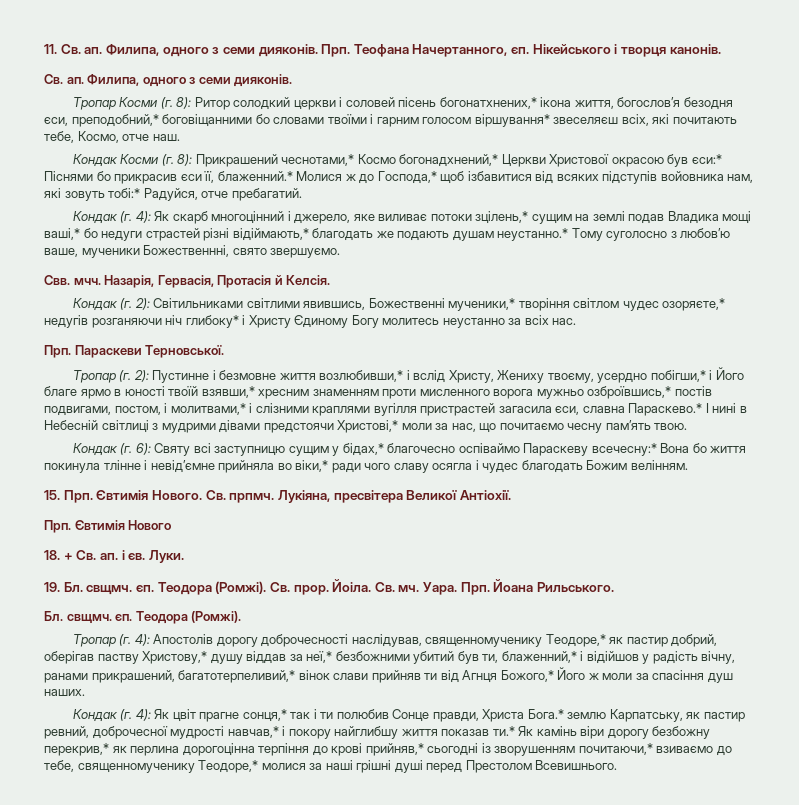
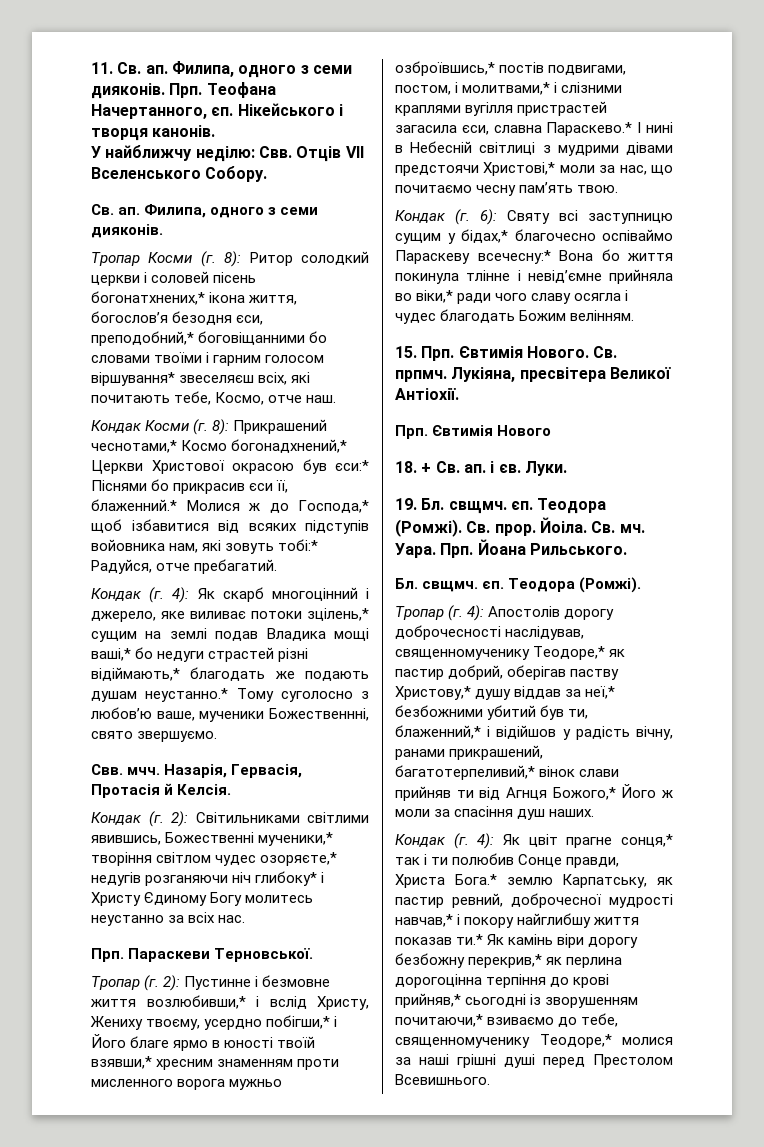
(721, 49) none -> [91,145,364,162] [91,166,268,182] // У найближчу неділю: Свв. Отців VII Вселенського Собору.

